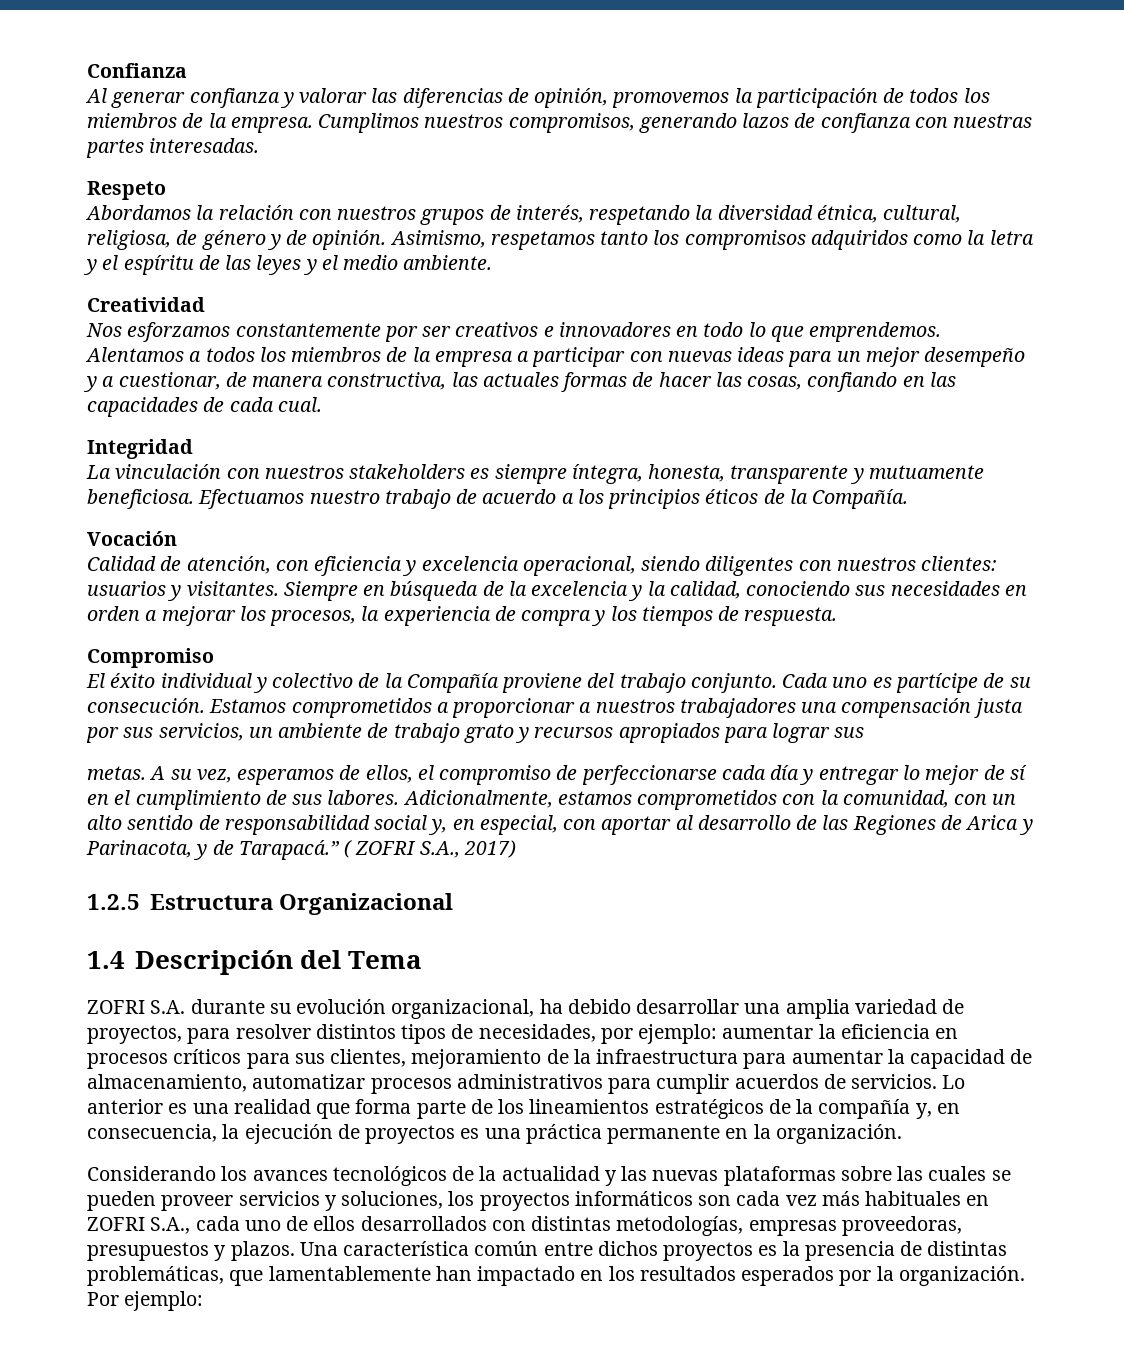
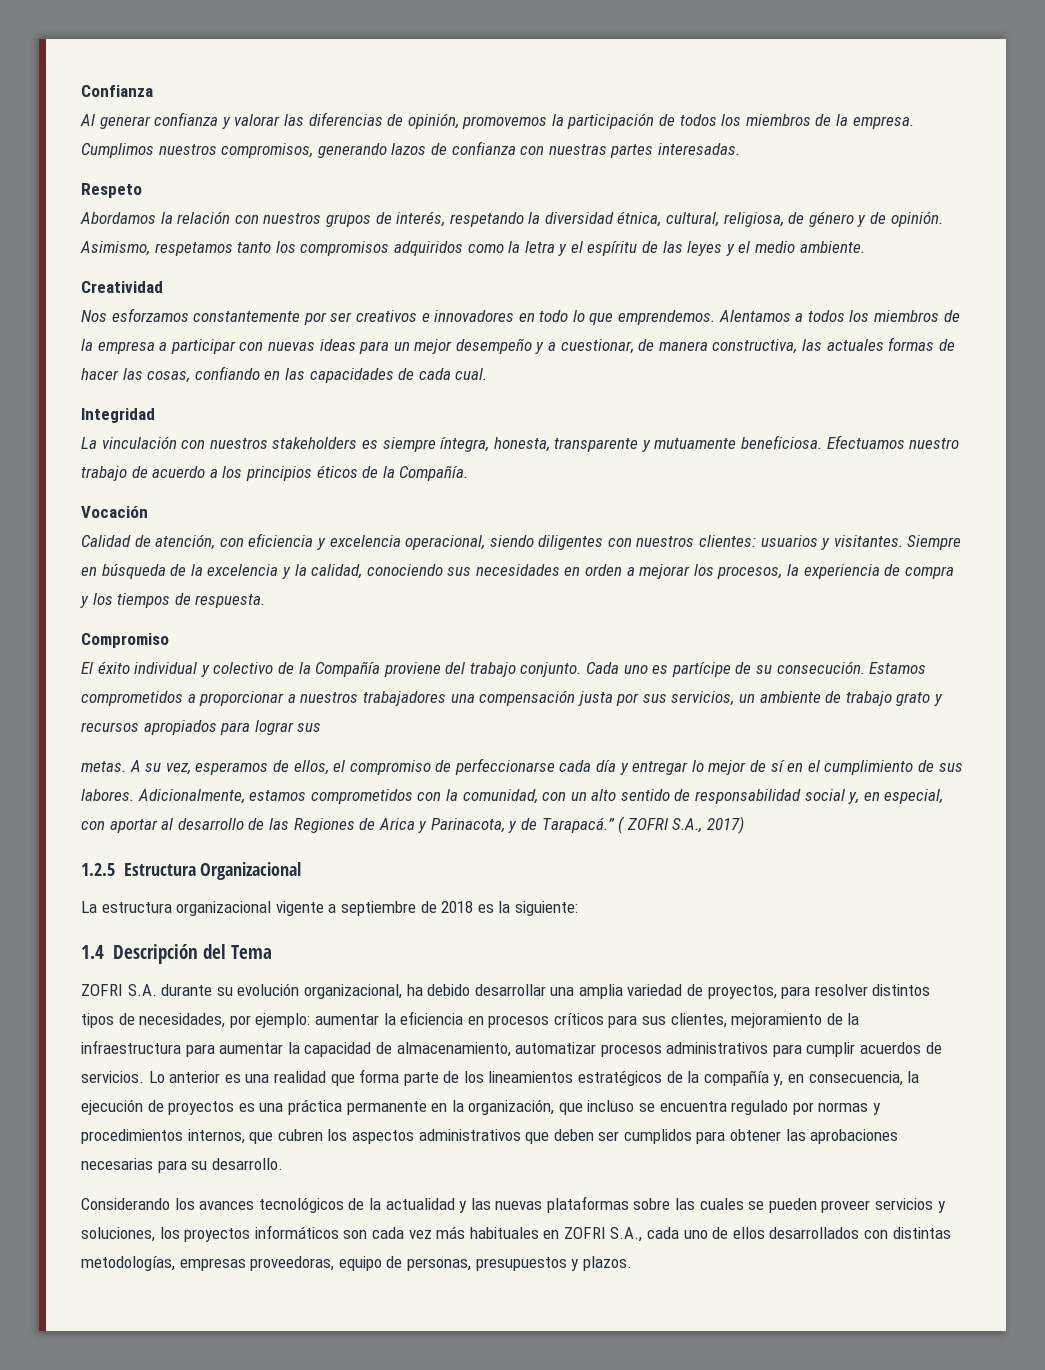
(453, 904) none -> [81,901,578,916] // La estructura organizacional vigente a septiembre de 2018 es la siguiente:
[775,1124,902,1144] organización. -> [468,1099,882,1115] [81,1129,899,1144] [81,1158,283,1173] organización, que incluso se encuentra regulado por normas y procedimientos internos, que cubren los aspectos administrativos que deben ser cumplidos para obtener las aprobaciones necesarias para su desarrollo.
[87,1241,1008,1261] [87,1266,1025,1286] [87,1291,204,1311] presupuestos y plazos. Una característica común entre dichos proyectos es la presencia de distintas problemáticas, que lamentablemente han impactado en los resultados esperados por la organización. Por ejemplo: -> [338,1256,632,1271] equipo de personas, presupuestos y plazos.

